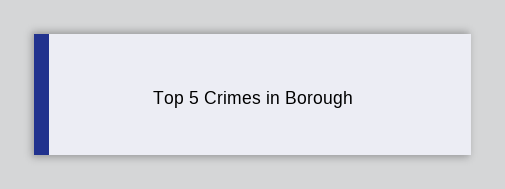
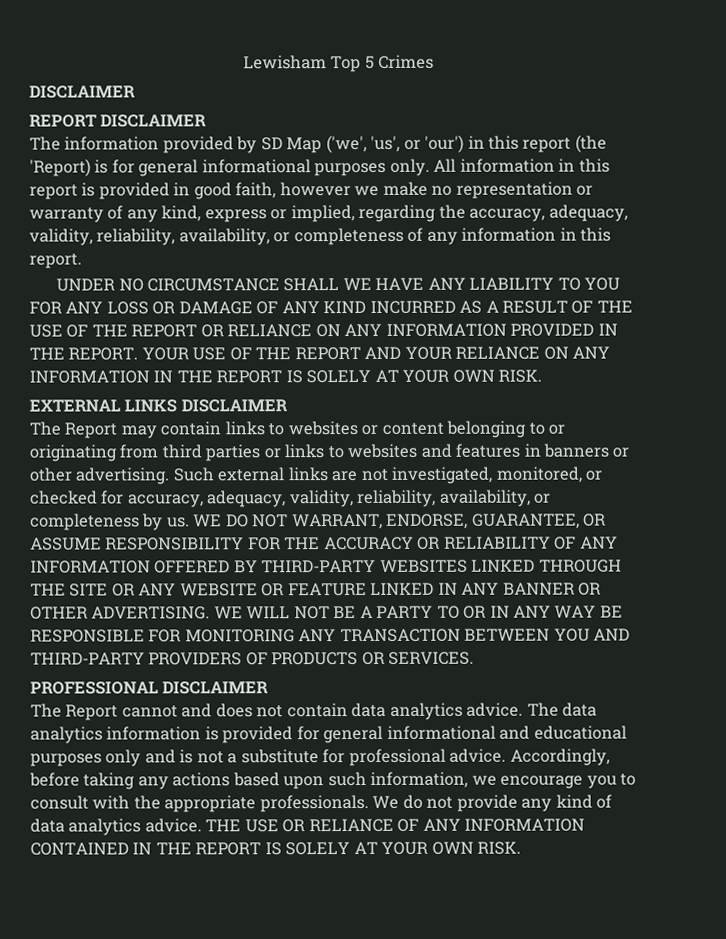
(152, 99) none -> [242,55,327,70] Lewisham
[265,91,353,108] in Borough -> [29,85,136,99] [29,114,208,128] [29,134,607,154] [29,158,610,177] [29,181,594,200] [29,204,628,223] [29,227,612,246] [29,253,82,269] [56,277,621,292] [29,300,633,315] [29,323,618,338] [29,346,611,361] [29,369,543,384] [29,399,288,413] [29,420,566,439] [29,443,630,462] [29,466,604,485] [30,489,552,508] [30,513,607,531] [30,536,618,551] [30,559,622,574] [30,582,602,597] [30,605,623,620] [30,628,631,643] [30,651,475,666] [30,681,270,695] [30,702,598,721] [30,725,627,744] [30,748,610,767] [29,771,637,790] [30,794,613,813] [30,818,586,836] [30,841,522,856] // DISCLAIMER // REPORT DISCLAIMER // The information provided by SD Map ('we', 'us', or 'our') in this report (the 'Report) is for general informational purposes only. All information in this report is provided in good faith, however we make no representation or warranty of any kind, express or implied, regarding the accuracy, adequacy, validity, reliability, availability, or completeness of any information in this report. // UNDER NO CIRCUMSTANCE SHALL WE HAVE ANY LIABILITY TO YOU FOR ANY LOSS OR DAMAGE OF ANY KIND INCURRED AS A RESULT OF THE USE OF THE REPORT OR RELIANCE ON ANY INFORMATION PROVIDED IN THE REPORT. YOUR USE OF THE REPORT AND YOUR RELIANCE ON ANY INFORMATION IN THE REPORT IS SOLELY AT YOUR OWN RISK. // EXTERNAL LINKS DISCLAIMER // The Report may contain links to websites or content belonging to or originating from third parties or links to websites and features in banners or other advertising. Such external links are not investigated, monitored, or checked for accuracy, adequacy, validity, reliability, availability, or completeness by us. WE DO NOT WARRANT, ENDORSE, GUARANTEE, OR ASSUME RESPONSIBILITY FOR THE ACCURACY OR RELIABILITY OF ANY INFORMATION OFFERED BY THIRD-PARTY WEBSITES LINKED THROUGH THE SITE OR ANY WEBSITE OR FEATURE LINKED IN ANY BANNER OR OTHER ADVERTISING. WE WILL NOT BE A PARTY TO OR IN ANY WAY BE RESPONSIBLE FOR MONITORING ANY TRANSACTION BETWEEN YOU AND THIRD-PARTY PROVIDERS OF PRODUCTS OR SERVICES. // PROFESSIONAL DISCLAIMER // The Report cannot and does not contain data analytics advice. The data analytics information is provided for general informational and educational purposes only and is not a substitute for professional advice. Accordingly, before taking any actions based upon such information, we encourage you to consult with the appropriate professionals. We do not provide any kind of data analytics advice. THE USE OR RELIANCE OF ANY INFORMATION CONTAINED IN THE REPORT IS SOLELY AT YOUR OWN RISK.

